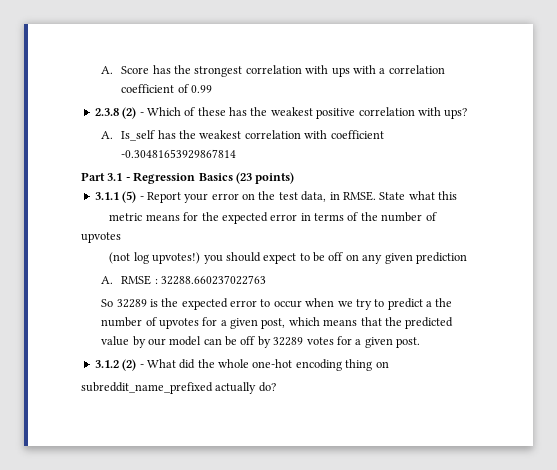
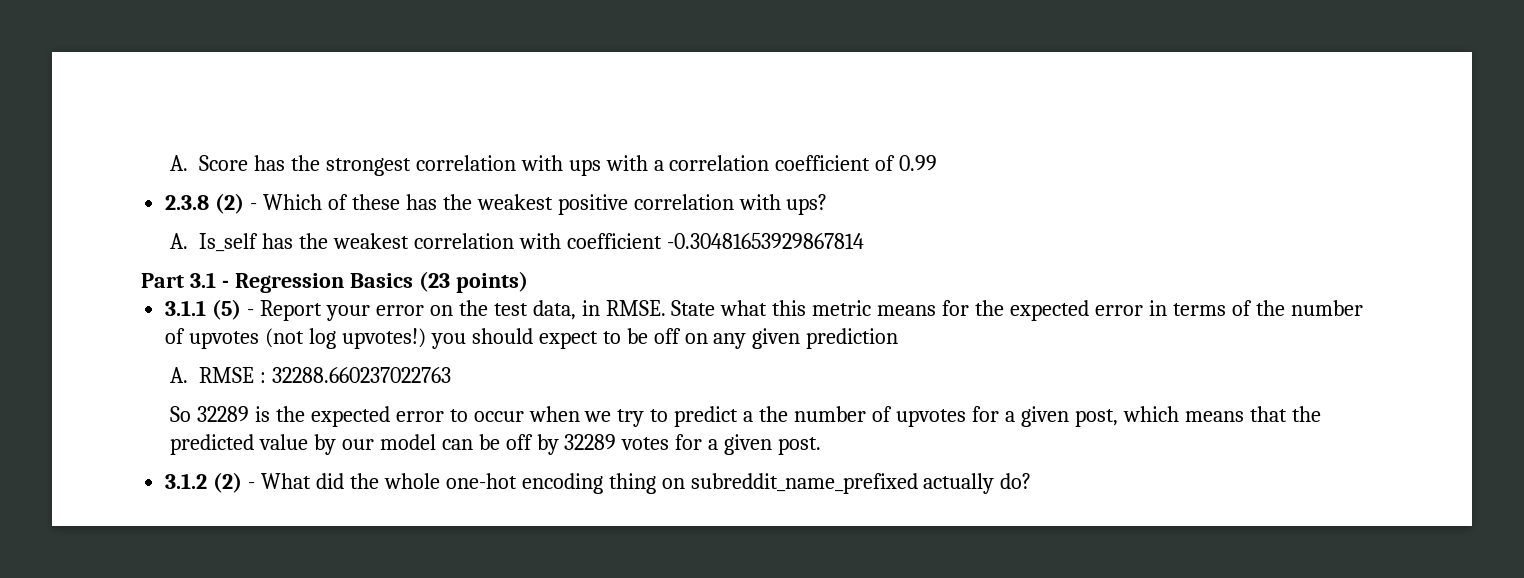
(457, 195) // -> (807, 308) none
(121, 237) // -> (260, 340) none
(389, 364) // -> (685, 483) none

